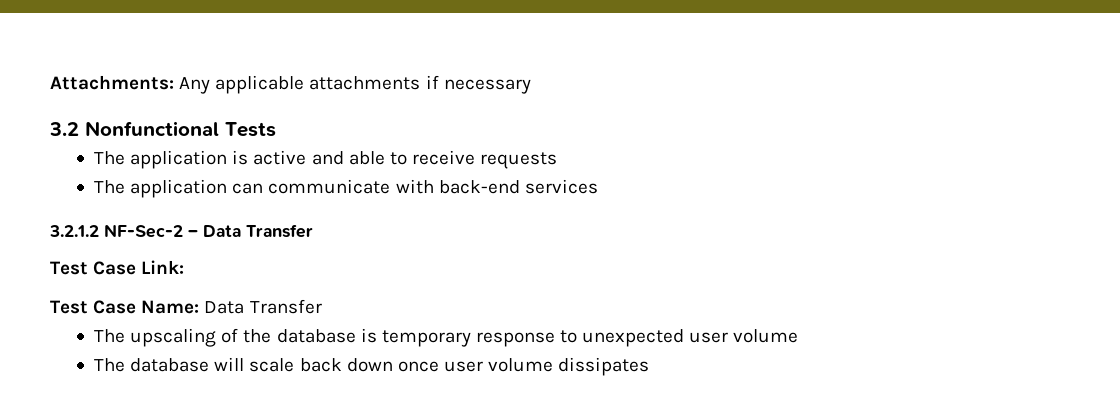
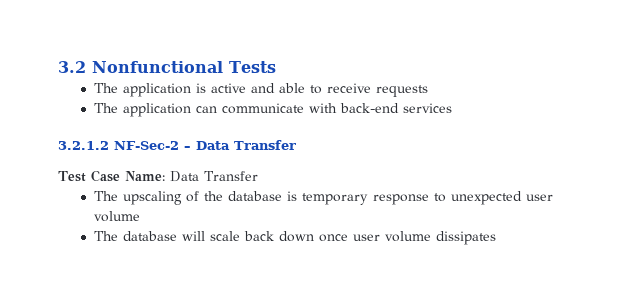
[50,75,531,94] Attachments: Any applicable attachments if necessary // -> (58, 67) none
[50,260,185,275] // Test Case Link: -> (296, 145) none

